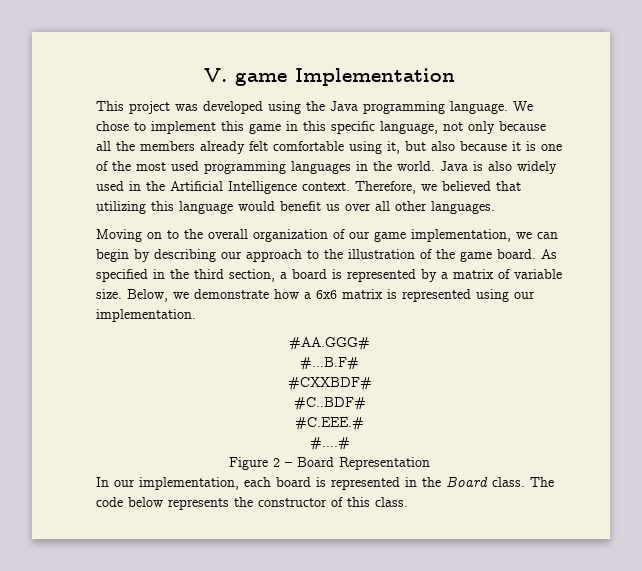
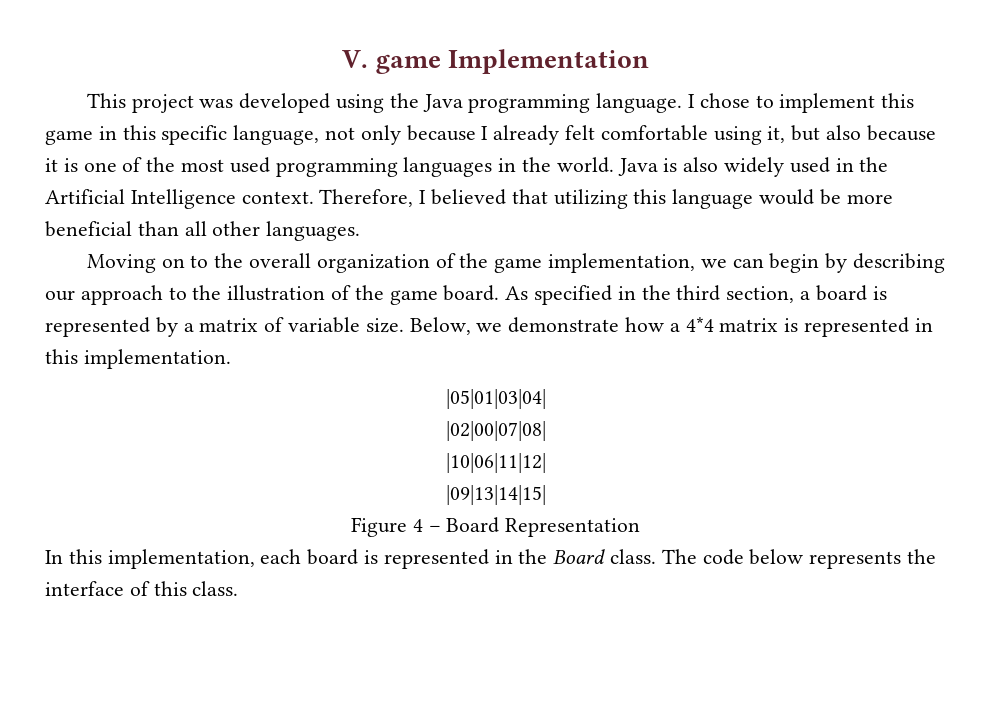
[513,101,533,111] We -> [688,94,696,108] I
[96,141,195,151] all the members -> [481,126,489,140] I
[421,184,437,191] we -> [419,190,427,204] I
[280,201,371,211] benefit us over -> [819,189,893,205] [45,221,179,237] be more beneficial than
[349,231,370,239] our -> [459,253,489,268] the
[316,290,337,299] 6x6 -> [685,317,714,332] 4*4
[476,289,535,302] using our -> [914,318,933,332] [45,349,78,364] in this
[289,337,370,350] [300,357,359,370] [287,377,372,390] [293,397,366,410] [295,417,364,430] [309,437,350,450] #AA.GGG# // #...B.F# // #CXXBDF# // #C..BDF# // #C.EEE.# // #....# -> [445,389,546,409] [445,421,546,441] [445,453,546,473] [445,485,546,505] |05|01|03|04| // |02|00|07|08| // |10|06|11|12| // |09|13|14|15|
[273,458,280,467] 2 -> [412,519,423,532] 4
[114,479,135,487] our -> [68,549,102,564] this
[258,498,327,507] constructor -> [45,581,124,596] interface

